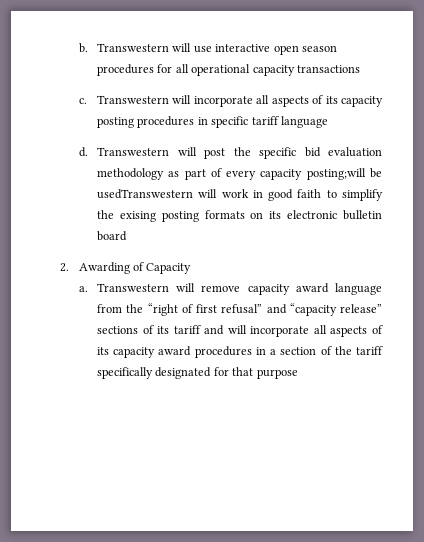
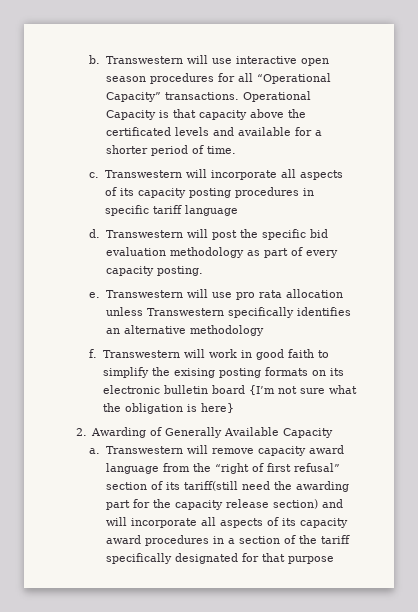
[191,64,360,76] operational capacity transactions -> [256,73,331,84] [105,91,311,102] [105,109,306,120] [105,127,322,136] [105,145,236,156] “Operational Capacity” transactions. Operational Capacity is that capacity above the certificated levels and available for a shorter period of time.
[306,168,382,180] [97,189,194,199] posting;will be usedTranswestern -> [156,266,203,276] [89,289,343,300] [105,307,351,318] [105,325,264,336] [89,349,180,358] posting. // e. Transwestern will use pro rata allocation unless Transwestern specifically identifies an alternative methodology // f. Transwestern
(128, 236) none -> [248,385,357,395] [102,403,234,414] {I’m not sure what the obligation is here}
(145, 266) none -> [165,427,280,438] Generally Available
[266,303,382,316] [97,325,201,334] and “capacity release” sections of its tariff -> [105,481,349,492] [105,499,318,510] section of its tariff(still need the awarding part for the capacity release section)

